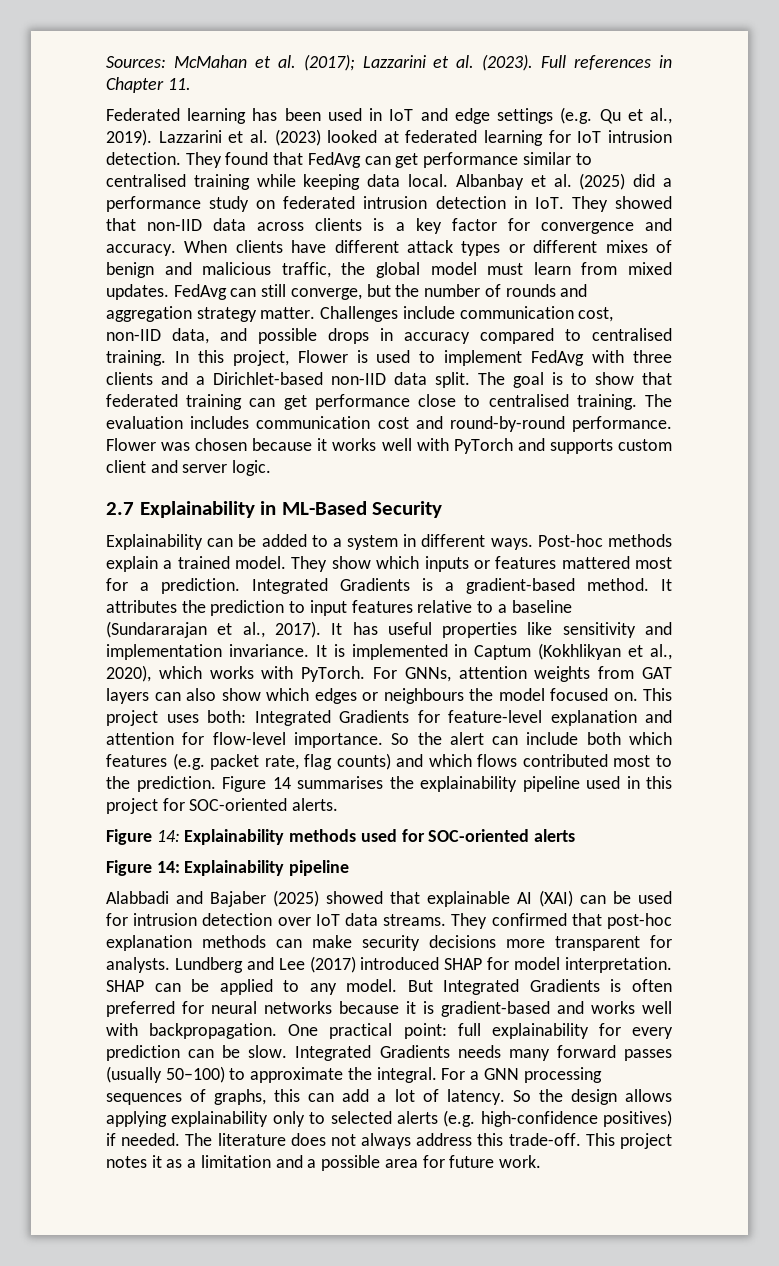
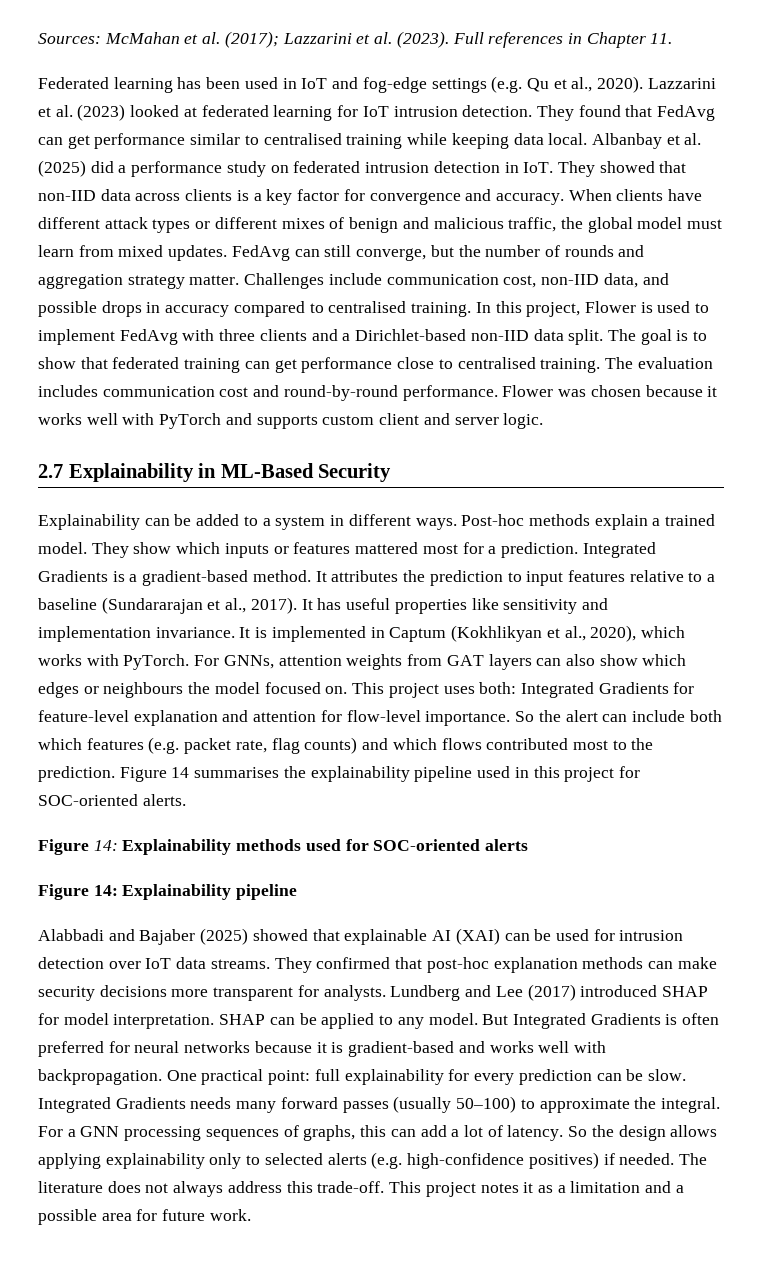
[454,108,490,124] edge -> [362,77,427,93] fog-edge
[106,129,152,146] 2019). -> [597,76,644,93] 2020).

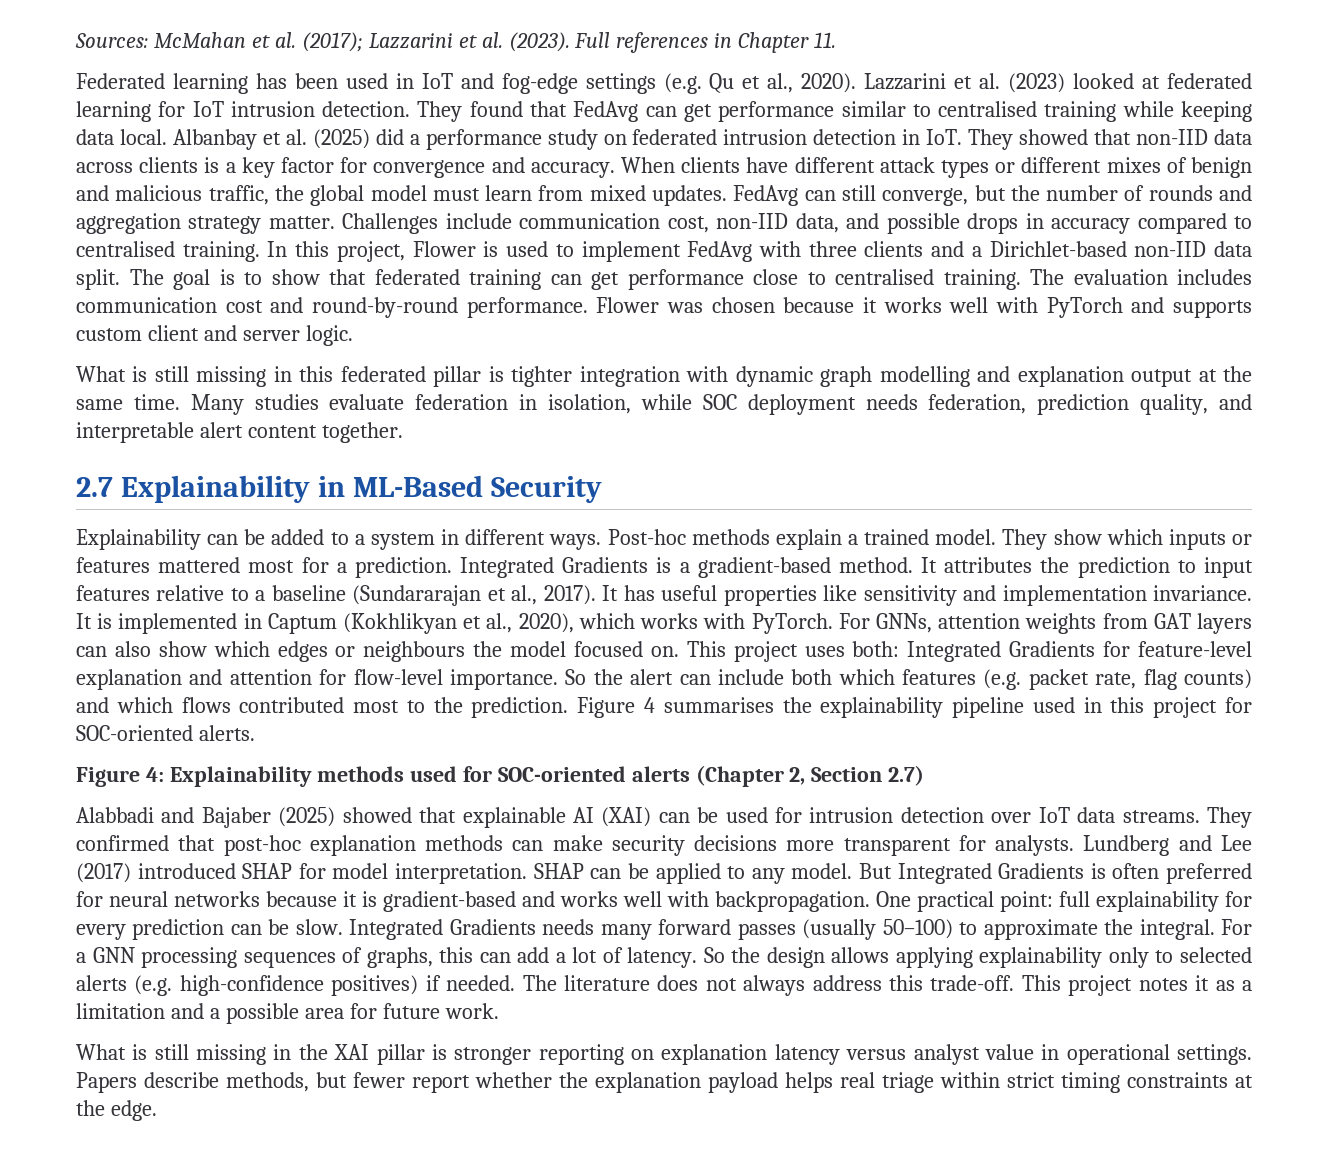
(544, 421) none -> [76,366,1252,387] [76,394,1253,415] [76,422,403,443] // What is still missing in this federated pillar is tighter integration with dynamic graph modelling and explanation output at the same time. Many studies evaluate federation in isolation, while SOC deployment needs federation, prediction quality, and interpretable alert content together.
[171,767,190,778] 14 -> [644,697,655,713] 4
[93,840,118,851] 14: -> [145,767,164,782] 4:
[38,884,298,900] // Figure 14: Explainability pipeline -> [695,765,925,787] (Chapter 2, Section 2.7)
(251, 1215) none -> [76,1044,1252,1065] [76,1072,1253,1093] [76,1100,157,1121] // What is still missing in the XAI pillar is stronger reporting on explanation latency versus analyst value in operational settings. Papers describe methods, but fewer report whether the explanation payload helps real triage within strict timing constraints at the edge.

